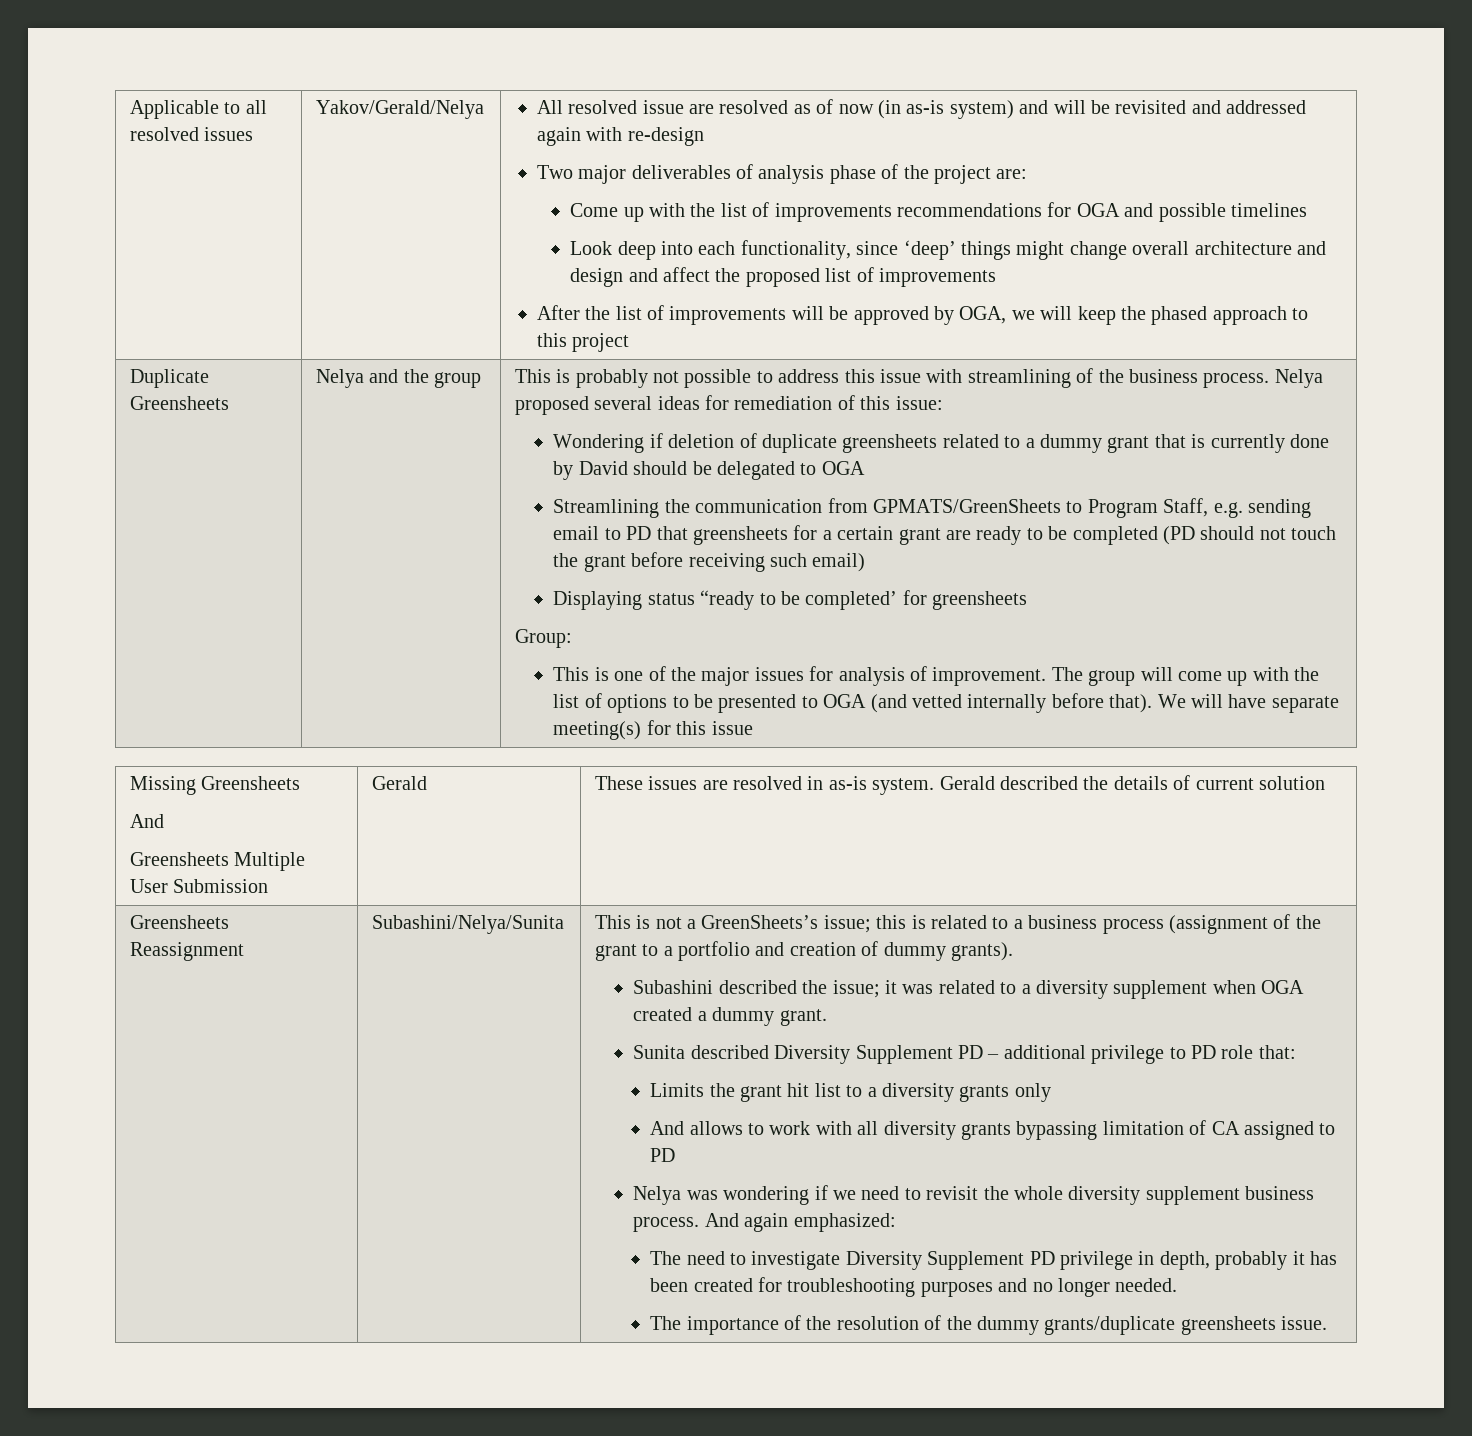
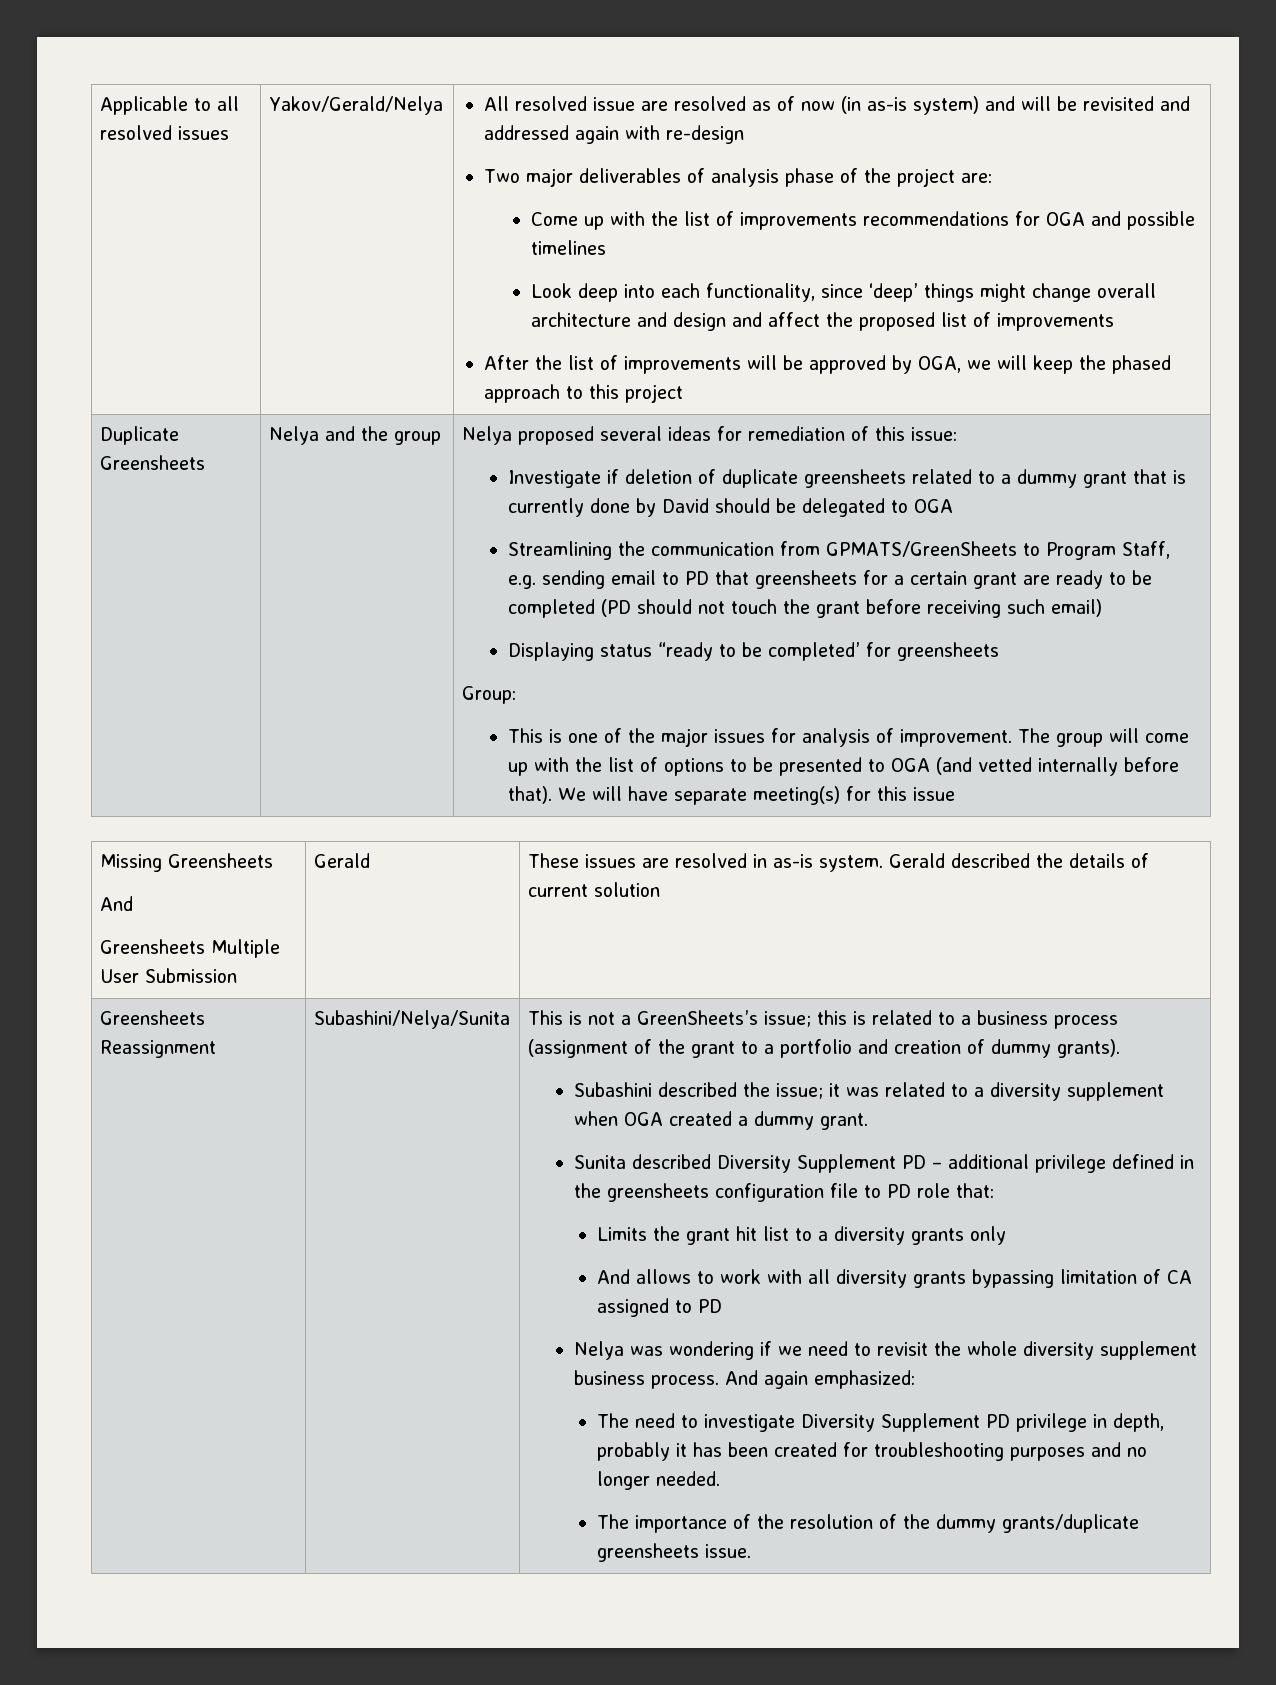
[514,368,1270,388] This is probably not possible to address this issue with streamlining of the business process. -> (441, 438) none
[553,434,645,453] Wondering -> [507,470,601,488] Investigate
(1165, 1054) none -> [1111,1154,1194,1169] [573,1183,858,1202] defined in the greensheets configuration file

